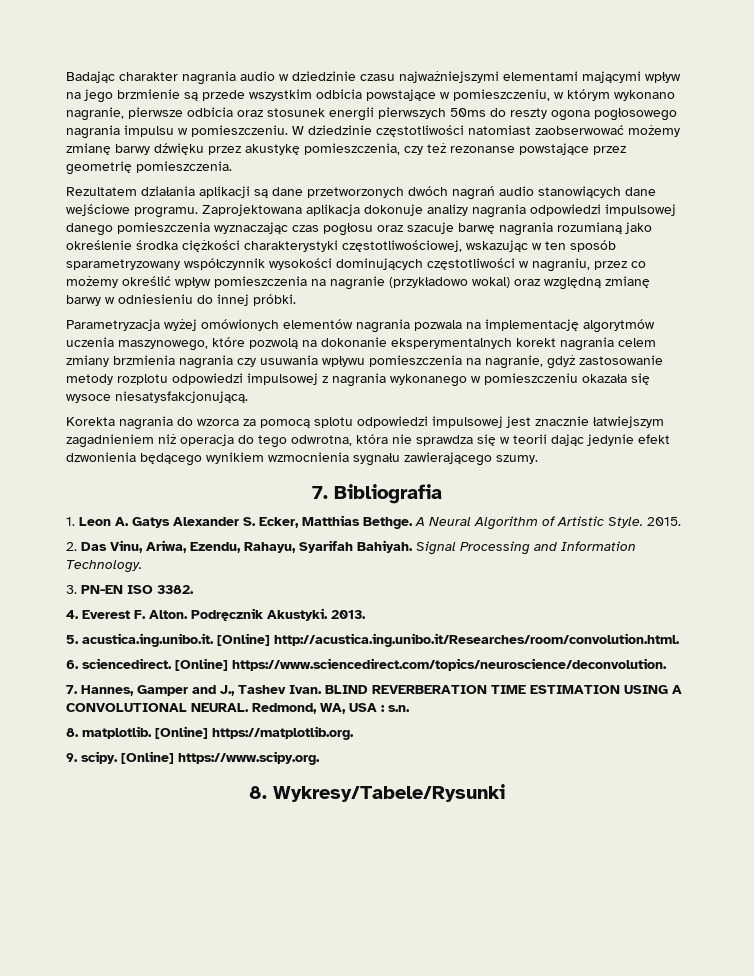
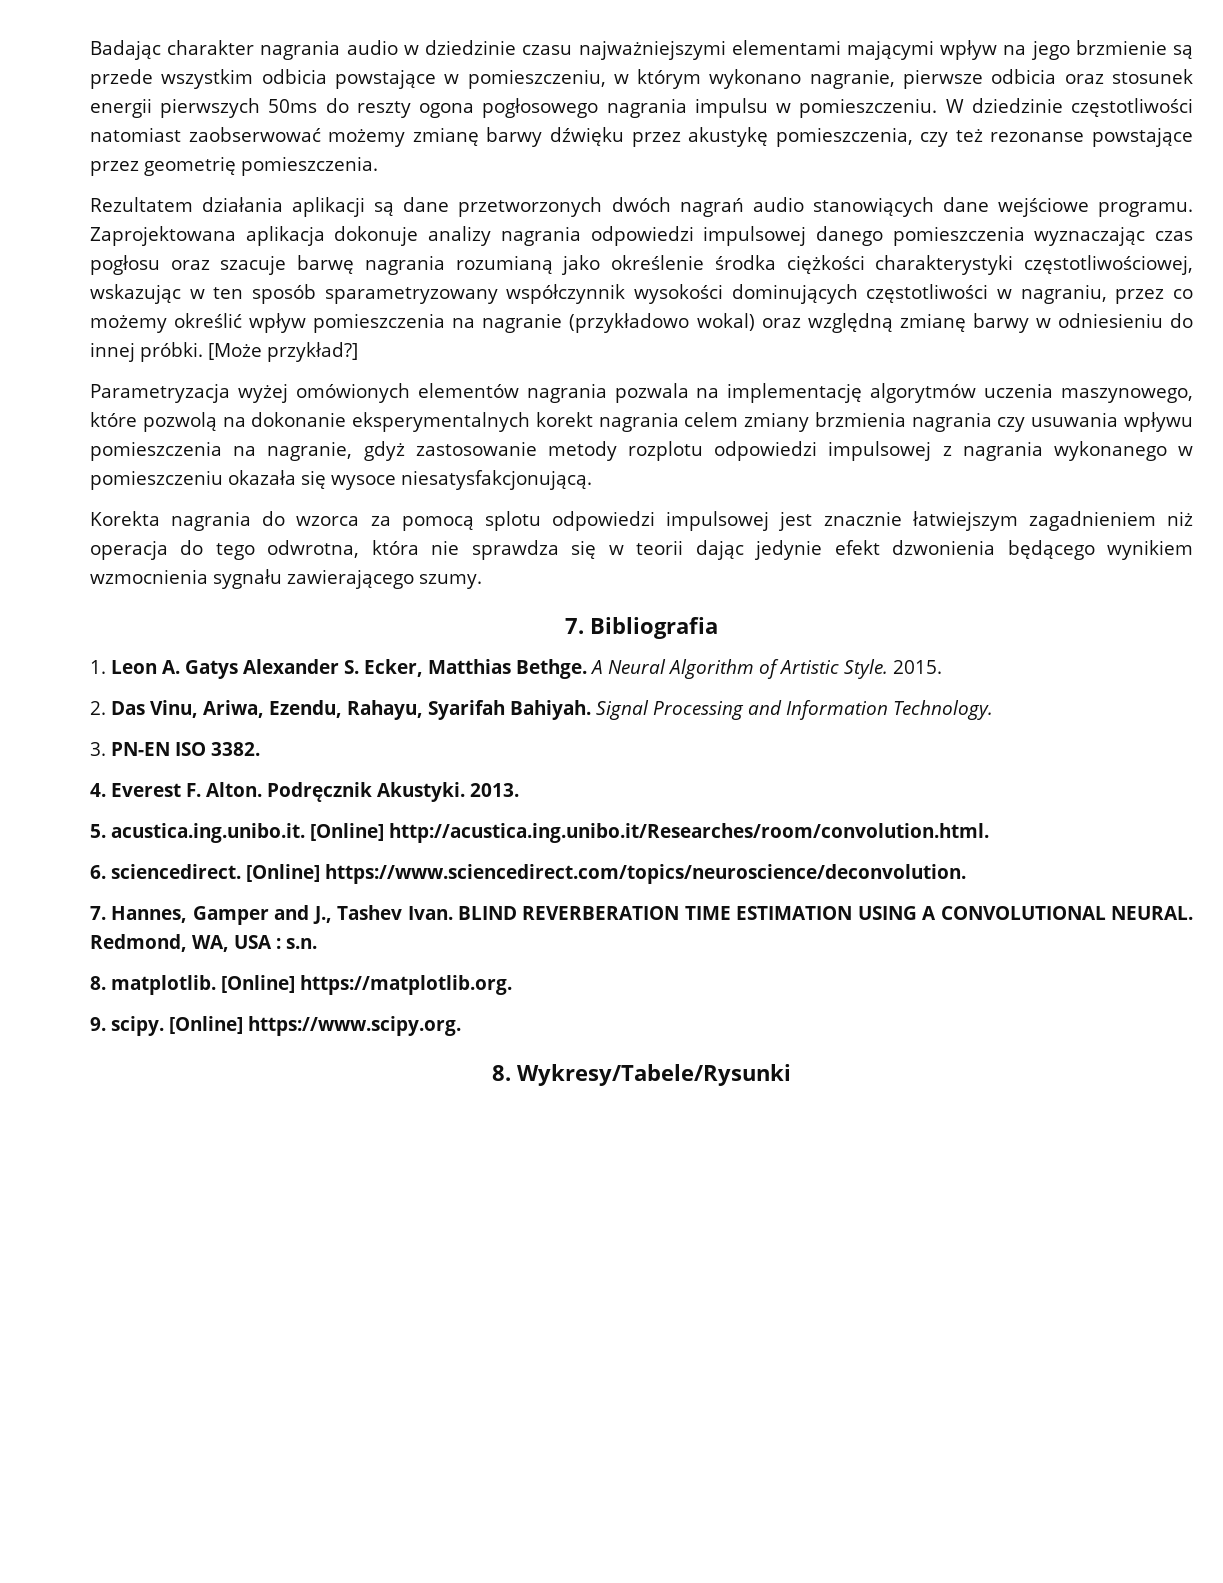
(296, 300) none -> [208,342,358,362] [Może przykład?]

